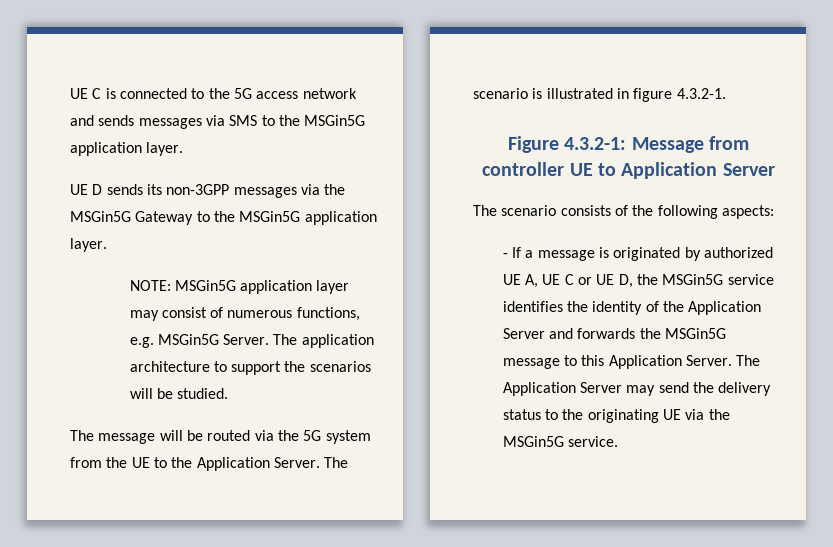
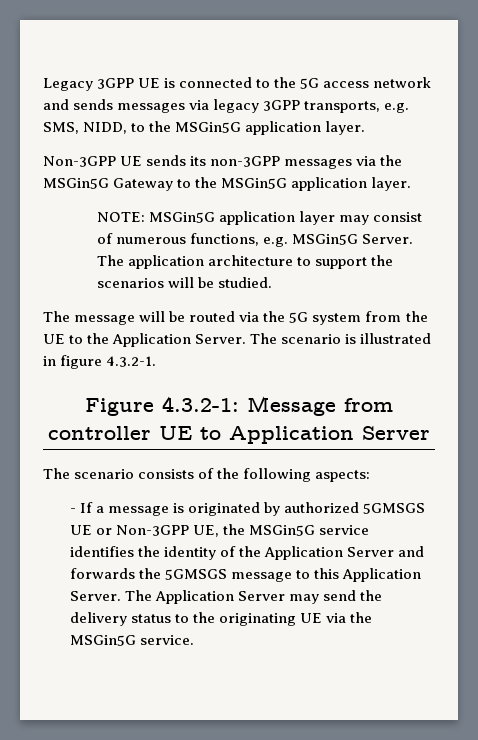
[70,88,102,99] UE C -> [43,78,161,91] Legacy 3GPP UE
[229,115,366,126] [70,142,184,156] [70,184,103,195] SMS to the MSGin5G application layer. // UE D -> [213,99,410,113] [43,121,366,135] [43,156,143,167] legacy 3GPP transports, e.g. SMS, NIDD, to the MSGin5G application layer. // Non-3GPP UE
[502,274,633,288] UE A, UE C or UE D, -> [363,503,426,514] [69,525,220,537] 5GMSGS UE or Non-3GPP UE,
[665,328,727,339] MSGin5G -> [165,569,228,580] 5GMSGS

